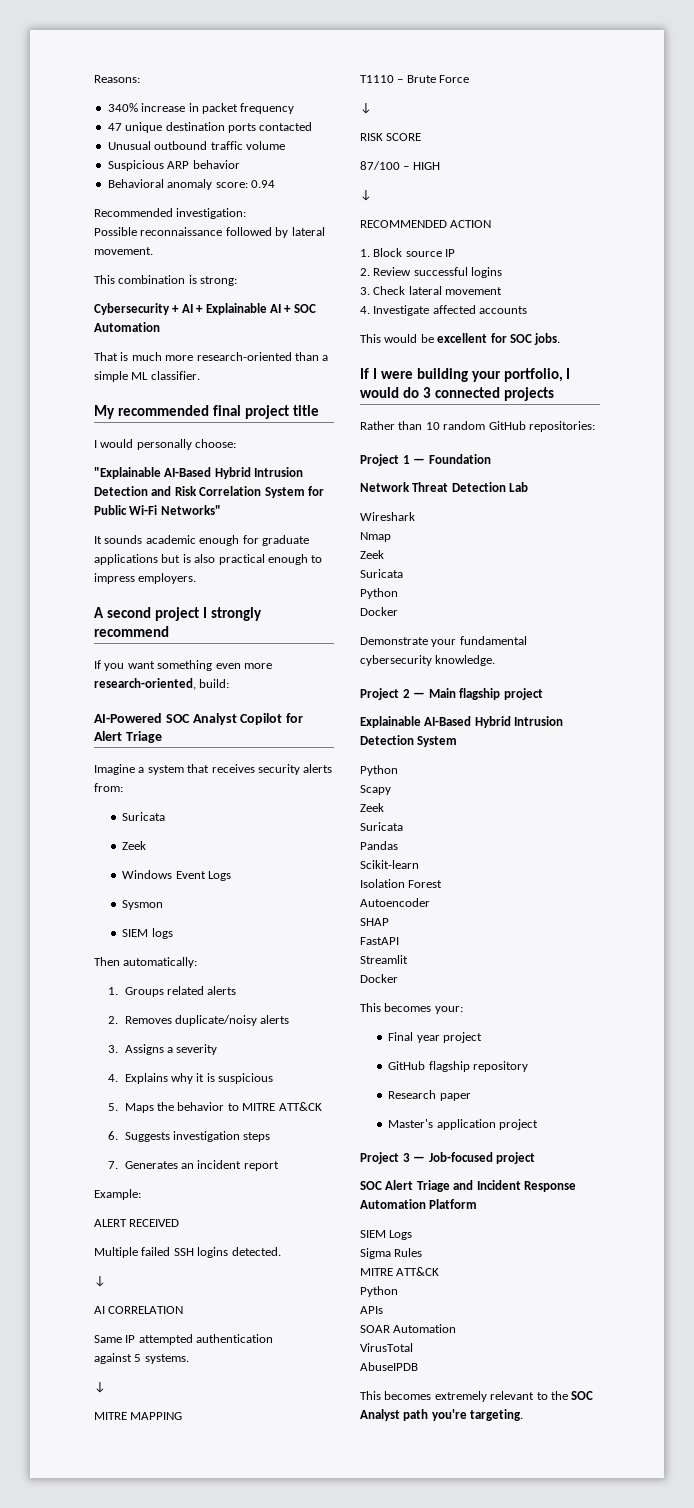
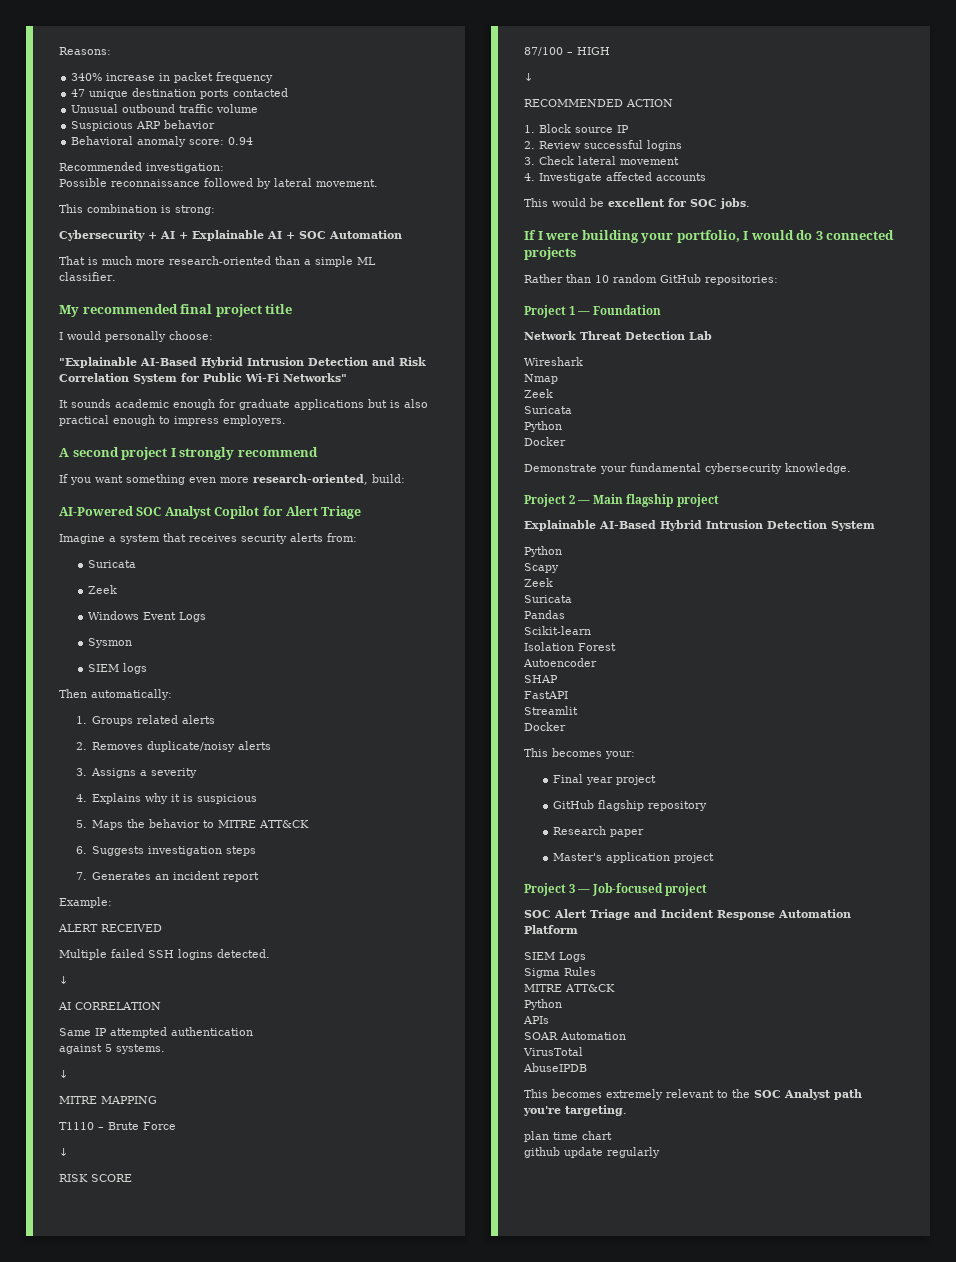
(524, 1415) none -> [524,1131,612,1142] [524,1147,660,1158] // plan time chart // github update regularly

